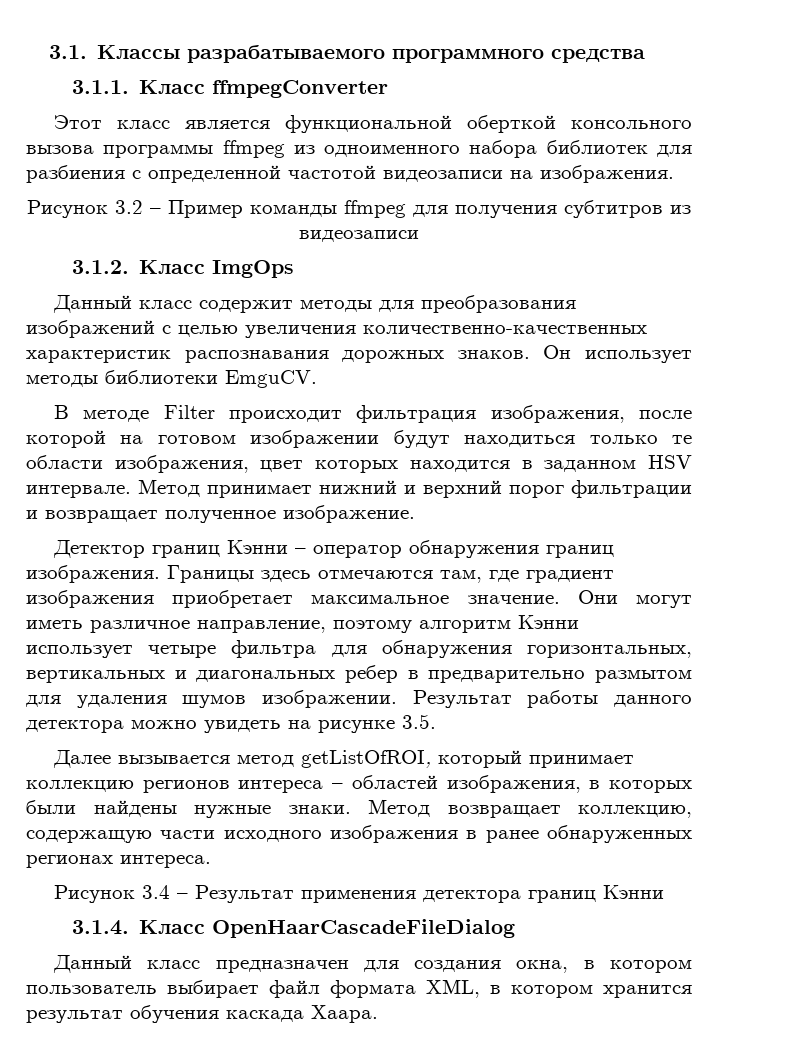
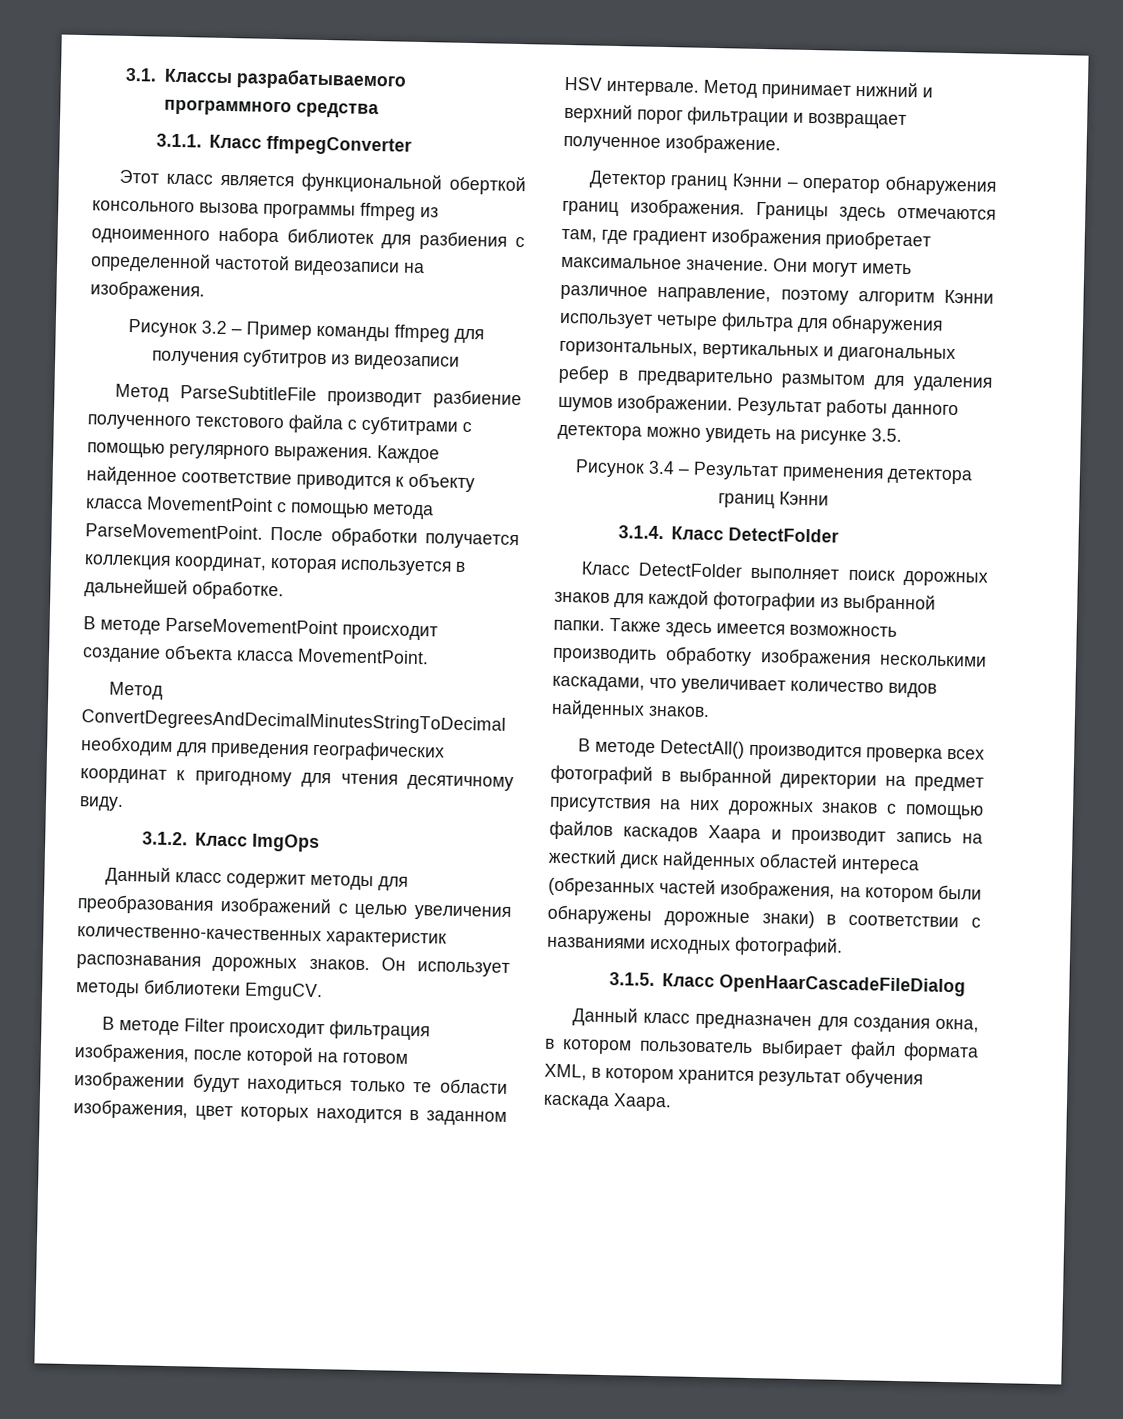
(419, 236) none -> [114,383,523,410] [87,414,472,436] [87,442,440,464] [86,466,475,493] [86,496,434,520] [85,523,519,550] [84,554,466,576] [84,578,284,601] [83,616,438,641] [82,644,429,665] [108,681,163,700] [81,709,506,735] [80,736,445,762] [80,768,514,792] [79,796,124,811] // Метод ParseSubtitleFile производит разбиение полученного текстового файла с субтитрами с помощью регулярного выражения. Каждое найденное соответствие приводится к объекту класса MovementPoint с помощью метода ParseMovementPoint. После обработки получается коллекция координат, которая используется в дальнейшей обработке. // В методе ParseMovementPoint происходит создание объекта класса MovementPoint. // Метод ConvertDegreesAndDecimalMinutesStringToDecimal необходим для приведения географических координат к пригодному для чтения десятичному виду.
[52,750,634,768] [26,775,692,793] [26,799,692,818] [26,825,692,843] [26,855,211,868] // Далее вызывается метод getListOfROI, который принимает коллекцию регионов интереса – областей изображения, в которых были найдены нужные знаки. Метод возвращает коллекцию, содержащую части исходного изображения в ранее обнаруженных регионах интереса. -> (902, 435) none
(205, 927) none -> [728,527,840,543] [580,561,988,587] [554,589,936,614] [553,617,897,638] [552,646,987,669] [552,675,937,698] [551,699,710,720] [577,738,985,763] [550,764,984,792] [549,796,984,820] [549,820,983,846] [548,848,919,875] [548,876,982,903] [547,904,981,929] [547,936,843,957] [608,972,716,988] DetectFolder // Класс DetectFolder выполняет поиск дорожных знаков для каждой фотографии из выбранной папки. Также здесь имеется возможность производить обработку изображения несколькими каскадами, что увеличивает количество видов найденных знаков. // В методе DetectAll() производится проверка всех фотографий в выбранной директории на предмет присутствия на них дорожных знаков с помощью файлов каскадов Хаара и производит запись на жесткий диск найденных областей интереса (обрезанных частей изображения, на котором были обнаружены дорожные знаки) в соответствии с названиями исходных фотографий. // 3.1.5. Класс

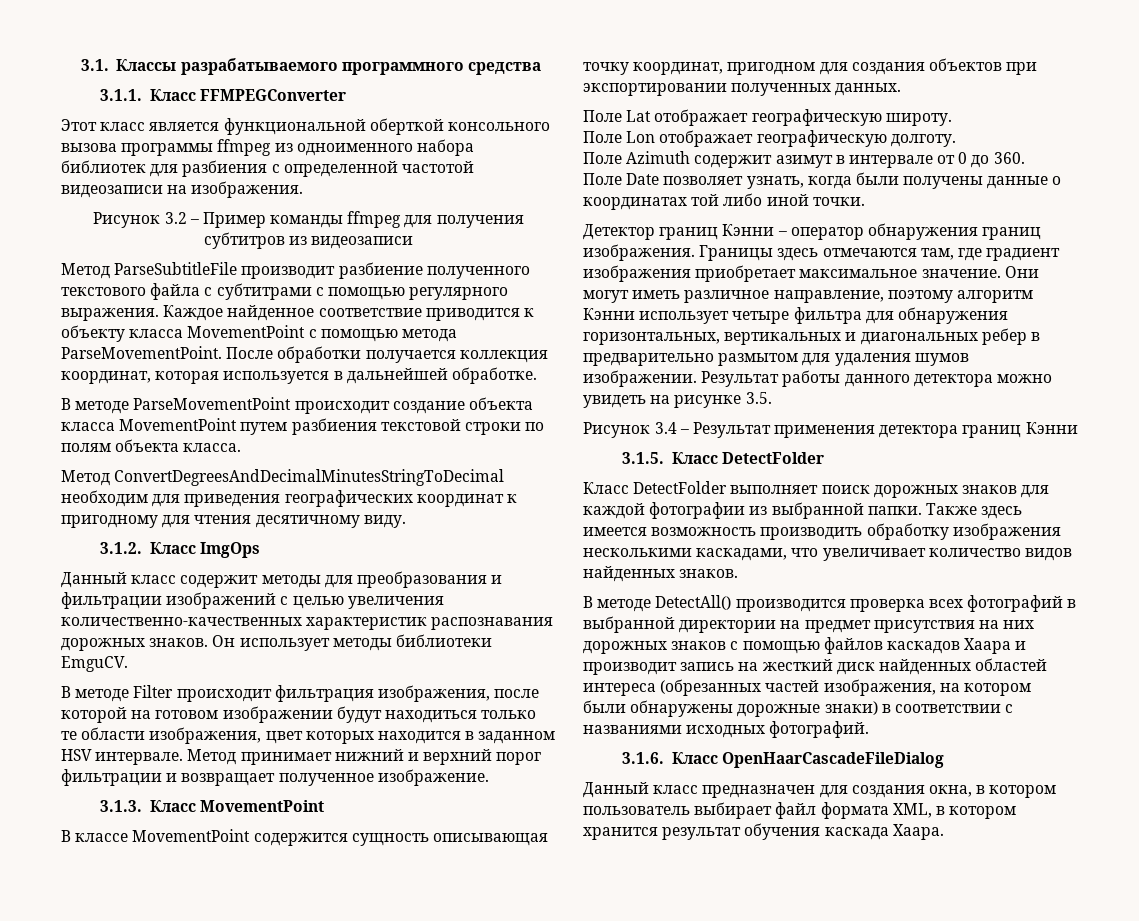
[266,135,413,156] ffmpegConverter -> [200,89,347,101] FFMPEGConverter
[297,648,429,665] MovementPoint. -> [119,418,545,435] [61,439,242,452] MovementPoint путем разбиения текстовой строки по полям объекта класса.
(214, 904) none -> [491,575,503,584] [61,592,162,609] и фильтрации
(781, 144) none -> [100,800,325,812] [61,829,548,846] [583,58,1038,75] [583,83,902,96] [583,109,952,126] [583,130,956,147] [583,151,1025,168] [583,172,1062,189] [583,193,865,210] // 3.1.3. Класс MovementPoint // В классе MovementPoint содержится сущность описывающая точку координат, пригодном для создания объектов при экспортировании полученных данных. // Поле Lat отображает географическую широту. // Поле Lon отображает географическую долготу. // Поле Azimuth содержит азимут в интервале от 0 до 360. // Поле Date позволяет узнать, когда были получены данные о координатах той либо иной точки.
[617,525,664,540] 3.1.4. -> [622,452,665,464] 3.1.5.
[608,972,655,986] 3.1.5. -> [622,752,665,764] 3.1.6.

